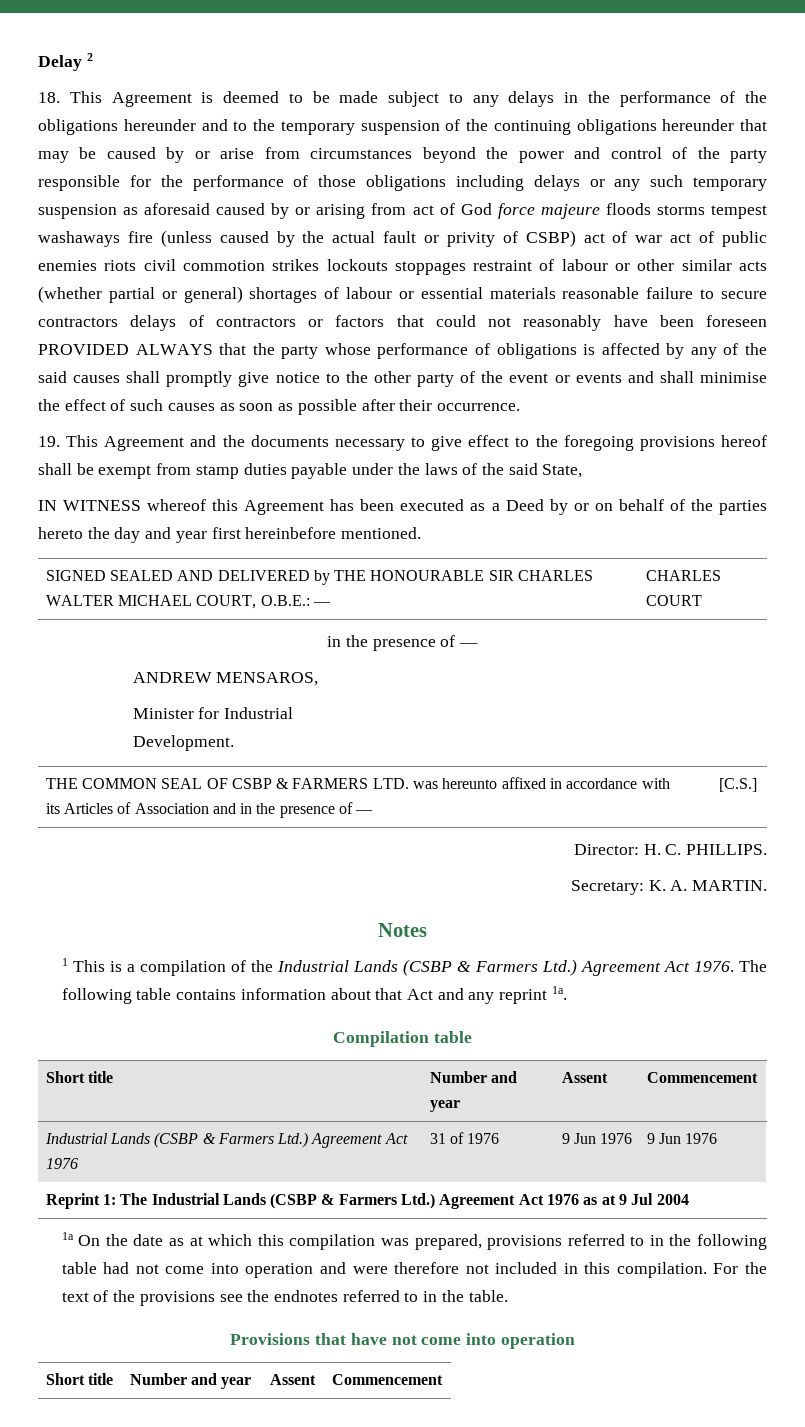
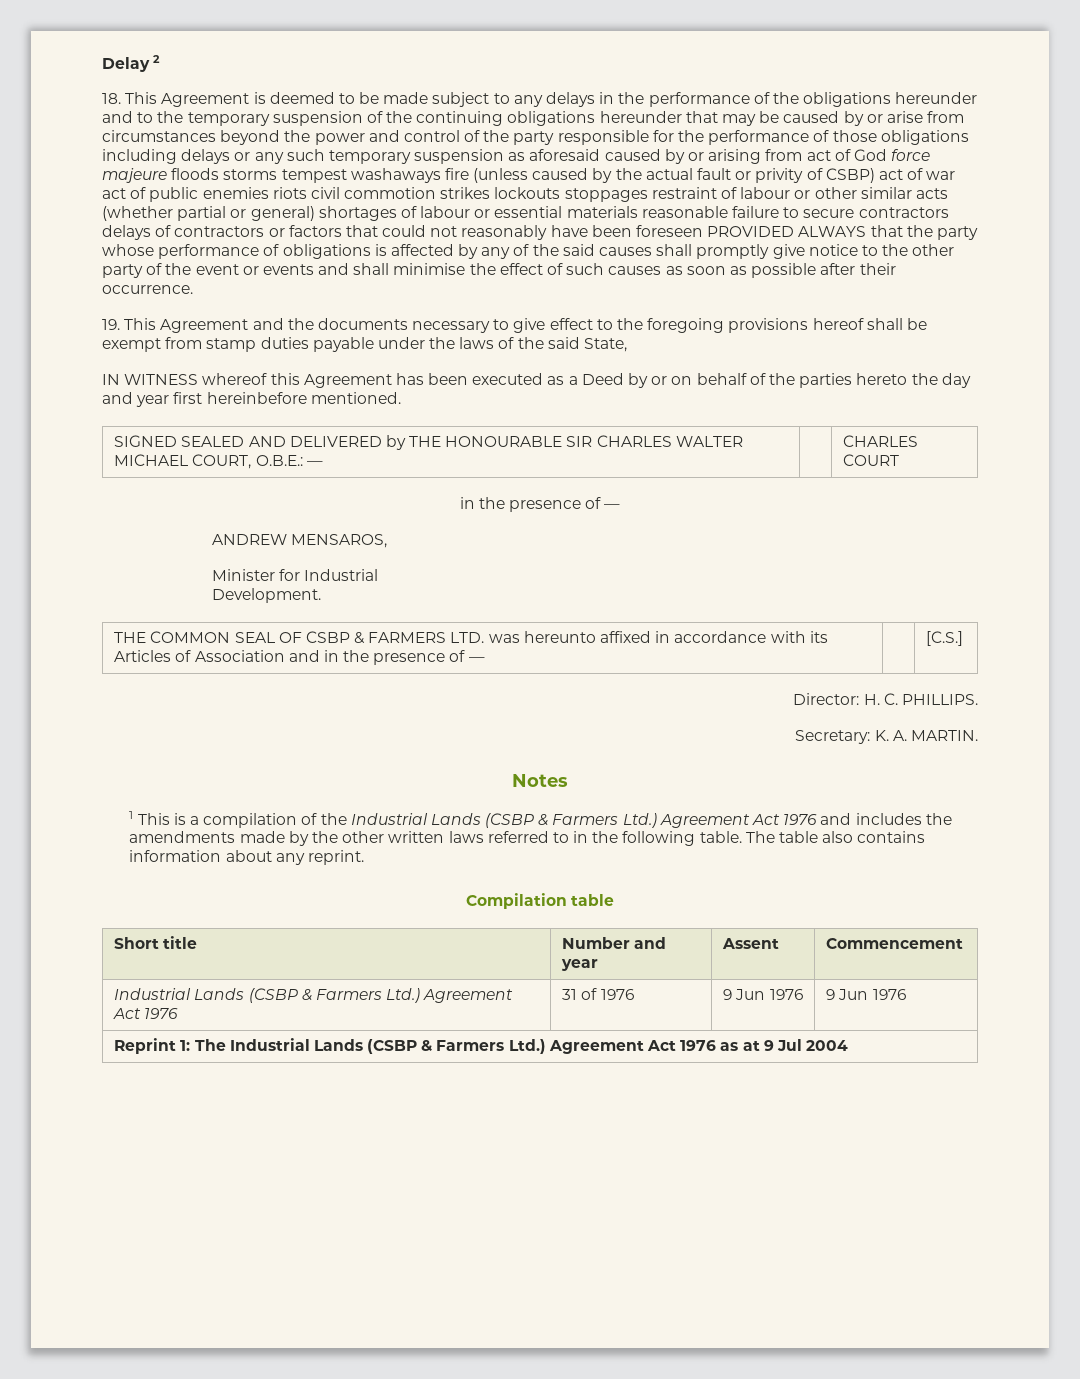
[693,960,767,972] [61,986,567,1004] 1976. The following table contains information about that Act and any reprint 1a. -> [783,813,952,825] [129,831,926,846] [129,850,364,865] 1976 and includes the amendments made by the other written laws referred to in the following table. The table also contains information about any reprint.
[61,1232,767,1250] [61,1262,767,1278] [61,1290,508,1306] [230,1333,575,1349] [45,1373,113,1385] [129,1373,252,1389] [269,1374,316,1385] [331,1374,443,1385] // 1a On the date as at which this compilation was prepared, provisions referred to in the following table had not come into operation and were therefore not included in this compilation. For the text of the provisions see the endnotes referred to in the table. // Provisions that have not come into operation // Short title | Number and year | Assent | Commencement -> (849, 1045) none

